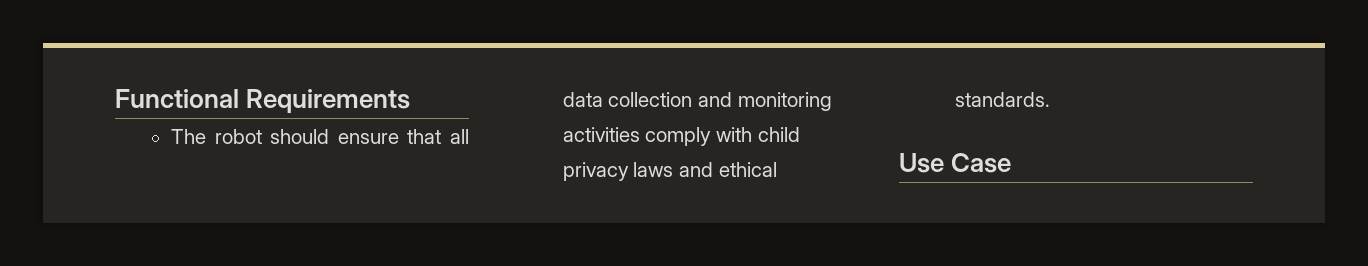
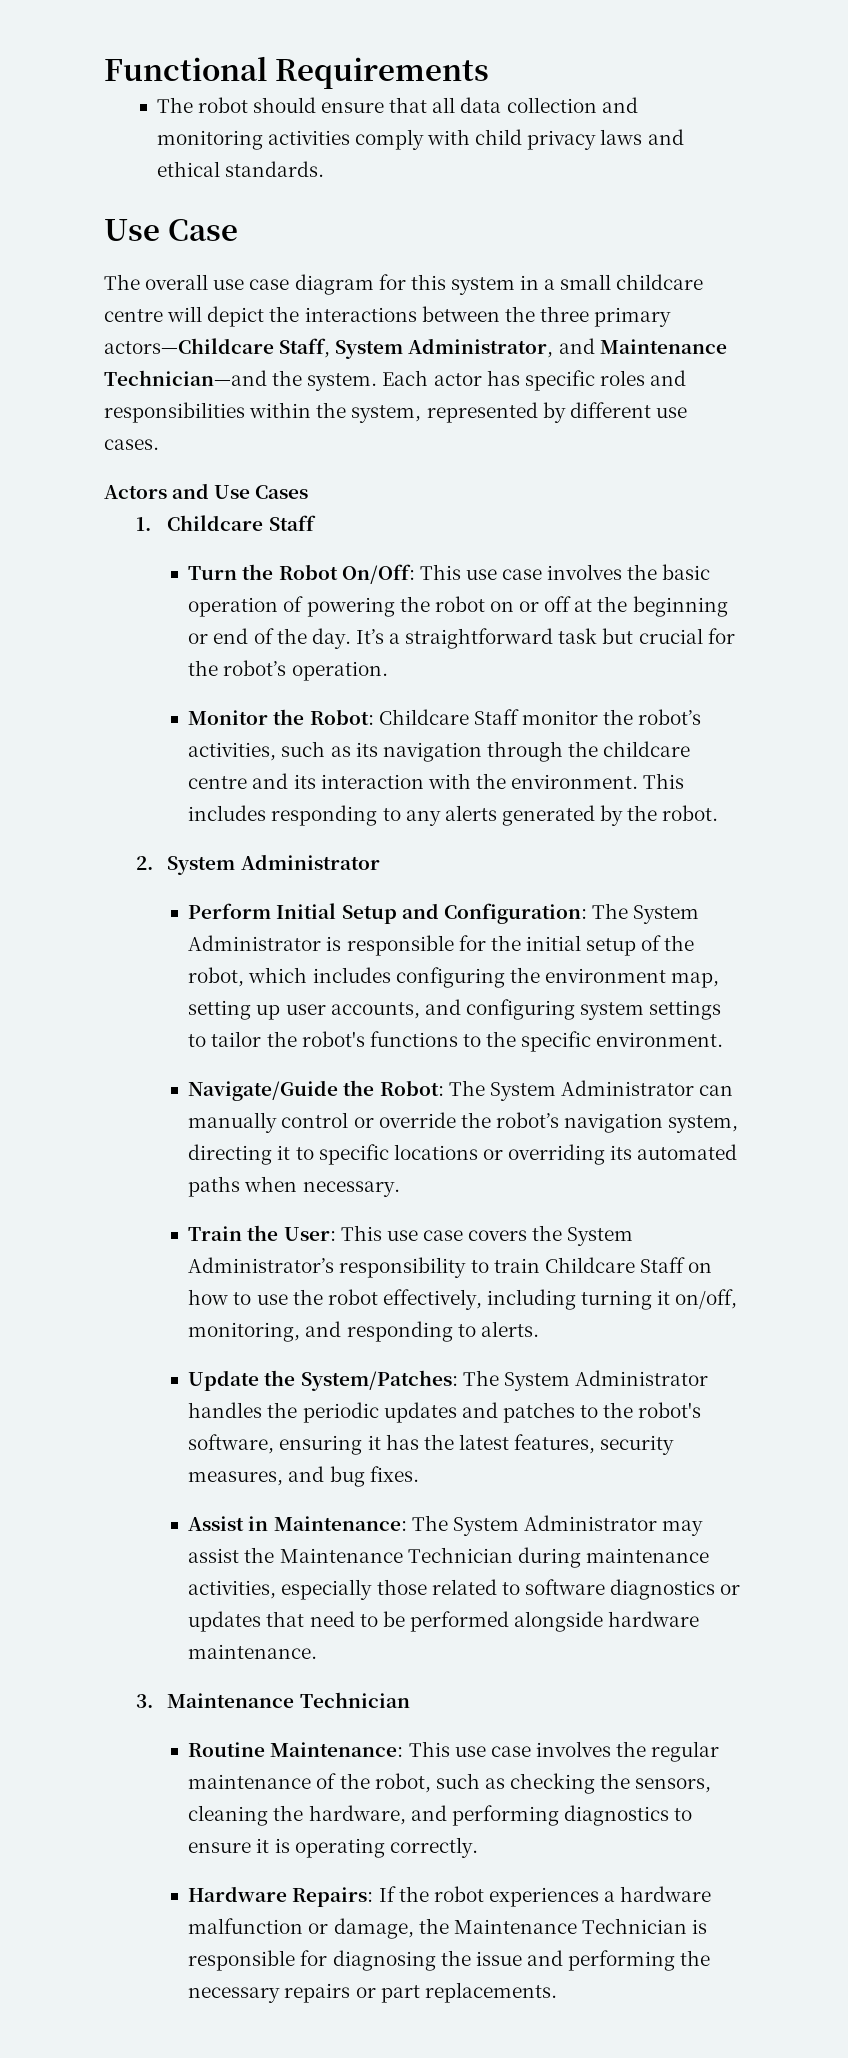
(1012, 163) none -> [104,274,704,295] [104,306,672,327] [104,338,727,359] [104,370,687,391] [104,402,687,423] [104,439,159,450] [104,483,309,499] [135,515,316,531] [188,564,711,584] [188,596,728,617] [188,628,735,649] [188,660,388,681] [188,709,702,725] [188,741,691,762] [188,773,685,789] [188,805,719,826] [135,854,380,875] [188,903,700,924] [188,935,695,956] [188,967,720,988] [188,999,722,1020] [188,1031,724,1052] [188,1080,734,1101] [188,1112,739,1133] [188,1144,738,1165] [188,1176,400,1197] [188,1225,634,1246] [188,1257,713,1278] [188,1289,738,1310] [188,1321,539,1342] [188,1370,708,1391] [188,1402,702,1423] [188,1434,675,1455] [188,1466,419,1487] [188,1515,704,1536] [188,1547,709,1568] [188,1579,741,1600] [188,1611,700,1632] [188,1644,318,1659] [135,1692,410,1708] [188,1741,720,1762] [188,1773,712,1794] [188,1805,693,1826] [188,1837,478,1858] [188,1886,712,1907] [188,1918,708,1939] [188,1950,711,1971] [188,1982,557,2003] // The overall use case diagram for this system in a small childcare centre will depict the interactions between the three primary actors—Childcare Staff, System Administrator, and Maintenance Technician—and the system. Each actor has specific roles and responsibilities within the system, represented by different use cases. // Actors and Use Cases // 1. Childcare Staff // Turn the Robot On/Off: This use case involves the basic operation of powering the robot on or off at the beginning or end of the day. It’s a straightforward task but crucial for the robot’s operation. // Monitor the Robot: Childcare Staff monitor the robot’s activities, such as its navigation through the childcare centre and its interaction with the environment. This includes responding to any alerts generated by the robot. // 2. System Administrator // Perform Initial Setup and Configuration: The System Administrator is responsible for the initial setup of the robot, which includes configuring the environment map, setting up user accounts, and configuring system settings to tailor the robot's functions to the specific environment. // Navigate/Guide the Robot: The System Administrator can manually control or override the robot’s navigation system, directing it to specific locations or overriding its automated paths when necessary. // Train the User: This use case covers the System Administrator’s responsibility to train Childcare Staff on how to use the robot effectively, including turning it on/off, monitoring, and responding to alerts. // Update the System/Patches: The System Administrator handles the periodic updates and patches to the robot's software, ensuring it has the latest features, security measures, and bug fixes. // Assist in Maintenance: The System Administrator may assist the Maintenance Technician during maintenance activities, especially those related to software diagnostics or updates that need to be performed alongside hardware maintenance. // 3. Maintenance Technician // Routine Maintenance: This use case involves the regular maintenance of the robot, such as checking the sensors, cleaning the hardware, and performing diagnostics to ensure it is operating correctly. // Hardware Repairs: If the robot experiences a hardware malfunction or damage, the Maintenance Technician is responsible for diagnosing the issue and performing the necessary repairs or part replacements.

